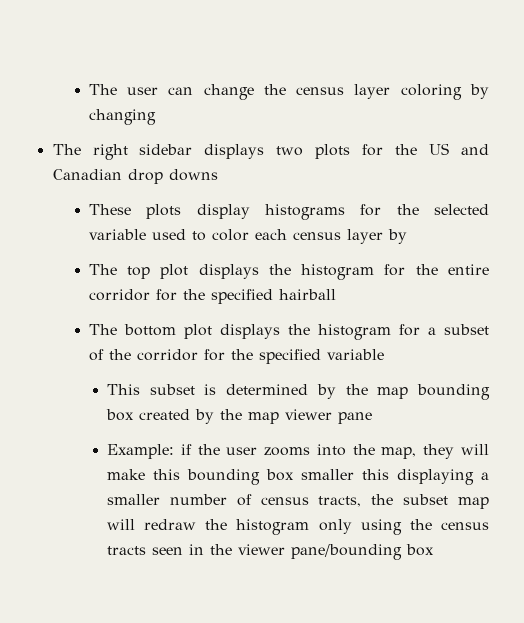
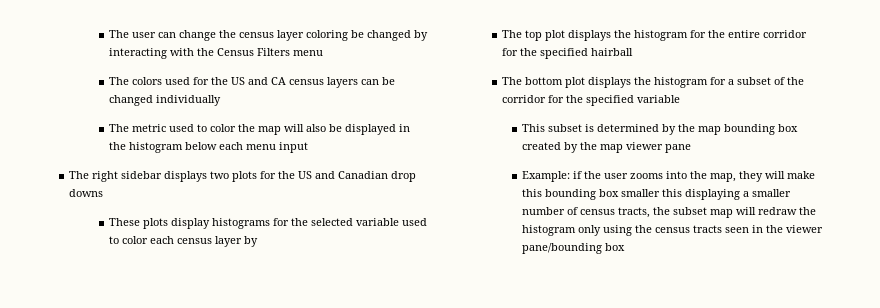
[470,84,490,99] [88,109,156,125] by changing -> [351,30,429,41] [109,48,324,59] [109,77,396,88] [109,95,222,106] [109,124,411,135] [109,142,309,153] be changed by interacting with the Census Filters menu // The colors used for the US and CA census layers can be changed individually // The metric used to color the map will also be displayed in the histogram below each menu input

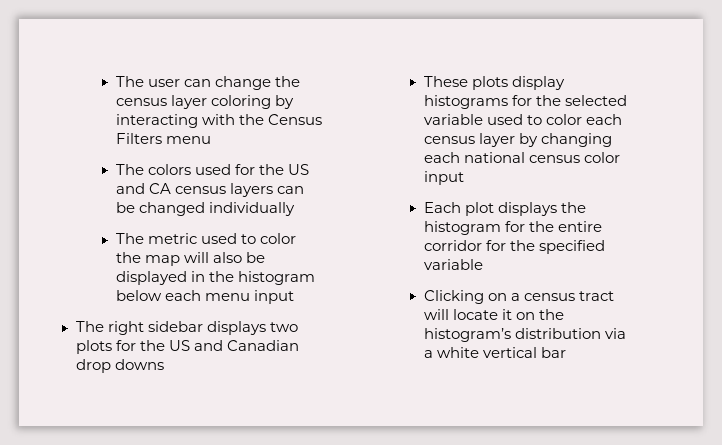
[351,30,412,41] be changed -> (271, 102) none
[502,30,543,41] // The top -> [541,133,613,147] [423,152,621,163] [423,171,464,185] [423,202,461,213] changing each national census color input // Each
[591,48,634,56] [502,77,805,88] [502,95,681,106] [522,124,799,135] [522,142,692,153] [522,171,816,182] [522,189,792,200] [522,207,817,218] [522,225,824,236] [522,243,626,254] hairball // The bottom plot displays the histogram for a subset of the corridor for the specified variable // This subset is determined by the map bounding box created by the map viewer pane // Example: if the user zooms into the map, they will make this bounding box smaller this displaying a smaller number of census tracts, the subset map will redraw the histogram only using the census tracts seen in the viewer pane/bounding box -> [423,259,483,270] [423,290,615,304] [423,309,565,320] [423,328,626,342] [423,347,567,358] variable // Clicking on a census tract will locate it on the histogram’s distribution via a white vertical bar

